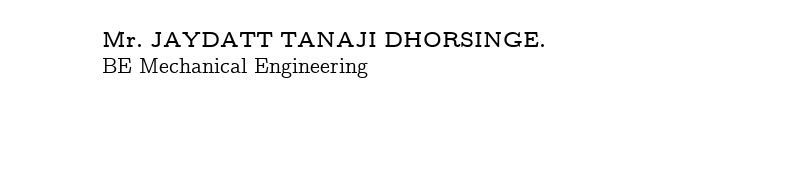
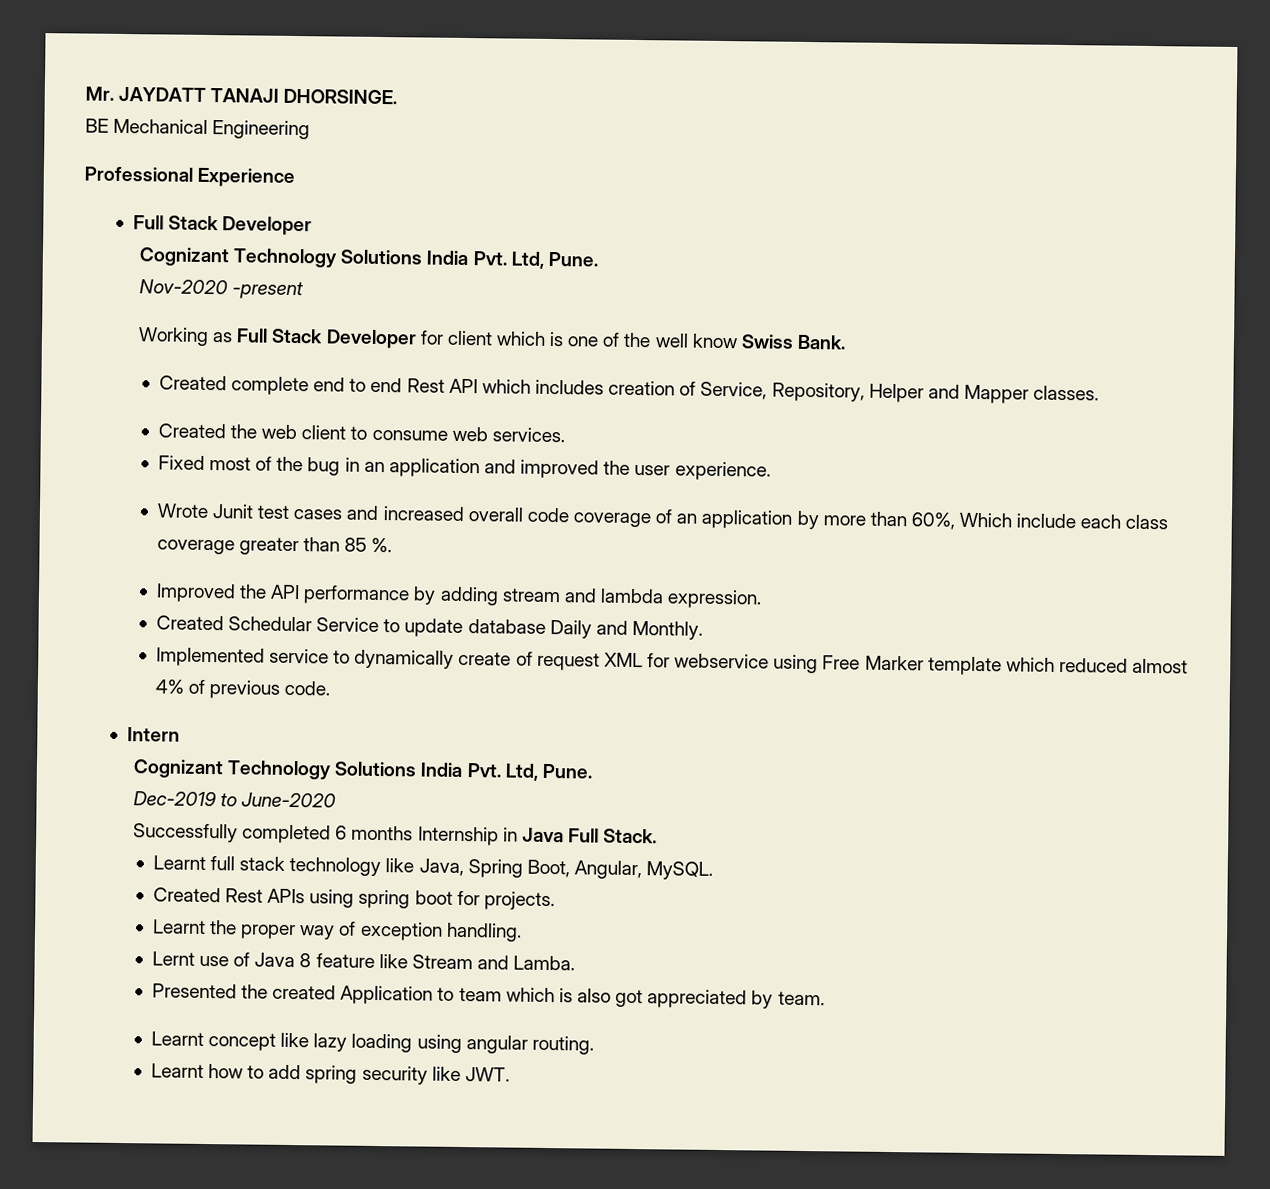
(368, 68) none -> [84,166,296,188] [132,215,313,236] [139,247,598,269] [139,279,305,300] [138,327,846,350] [158,375,1100,404] [157,423,565,443] [157,455,771,481] [156,503,1169,530] [156,537,393,556] [155,583,763,609] [155,615,703,640] [155,647,1189,676] [154,679,331,699] [126,727,180,742] [133,759,593,781] [133,791,337,808] [133,823,658,846] [152,855,714,880] [152,887,555,911] [152,919,522,942] [151,951,576,971] [151,983,825,1009] [150,1031,594,1055] [150,1063,510,1085] // Professional Experience // Full Stack Developer // Cognizant Technology Solutions India Pvt. Ltd, Pune. // Nov-2020 -present // Working as Full Stack Developer for client which is one of the well know Swiss Bank. // Created complete end to end Rest API which includes creation of Service, Repository, Helper and Mapper classes. // Created the web client to consume web services. // Fixed most of the bug in an application and improved the user experience. // Wrote Junit test cases and increased overall code coverage of an application by more than 60%, Which include each class coverage greater than 85 %. // Improved the API performance by adding stream and lambda expression. // Created Schedular Service to update database Daily and Monthly. // Implemented service to dynamically create of request XML for webservice using Free Marker template which reduced almost 4% of previous code. // Intern // Cognizant Technology Solutions India Pvt. Ltd, Pune. // Dec-2019 to June-2020 // Successfully completed 6 months Internship in Java Full Stack. // Learnt full stack technology like Java, Spring Boot, Angular, MySQL. // Created Rest APIs using spring boot for projects. // Learnt the proper way of exception handling. // Lernt use of Java 8 feature like Stream and Lamba. // Presented the created Application to team which is also got appreciated by team. // Learnt concept like lazy loading using angular routing. // Learnt how to add spring security like JWT.

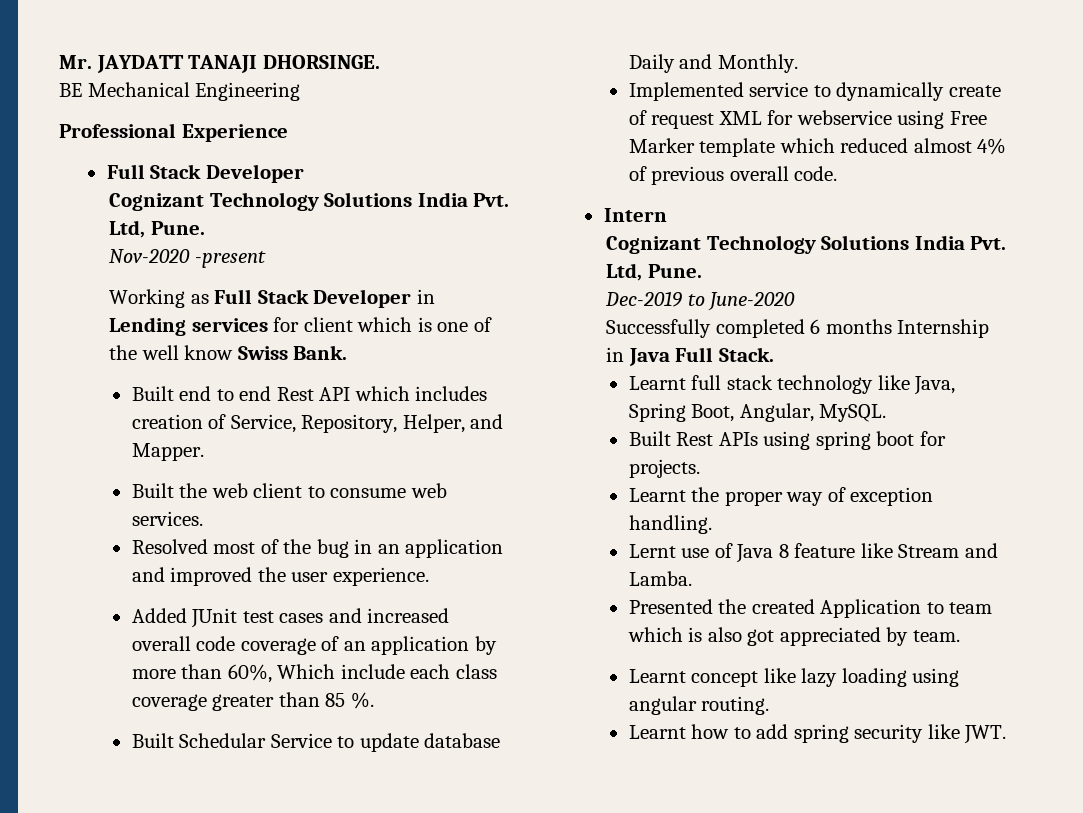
(417, 339) none -> [416,289,435,304] [109,317,268,336] in Lending services
[158,375,310,396] Created complete -> [131,386,174,401] Built
[868,383,1100,404] [157,423,226,439] Helper and Mapper classes. // Created -> [402,414,504,433] [131,443,204,461] [131,483,174,498] Helper, and Mapper. // Built
[157,455,205,470] Fixed -> [131,539,208,554] Resolved
[156,503,255,519] Wrote Junit -> [131,608,238,628] Added JUnit
[155,583,763,609] [155,615,224,631] Improved the API performance by adding stream and lambda expression. // Created -> [131,733,174,748] Built
(281, 689) none -> [729,166,789,181] overall
[152,887,221,903] Created -> [628,431,671,446] Built

